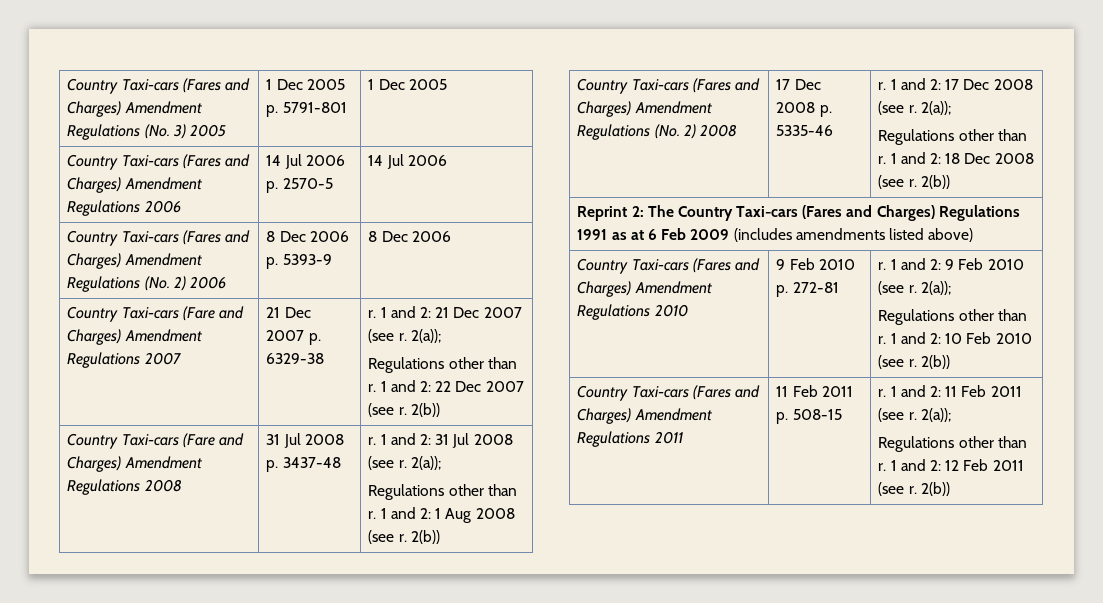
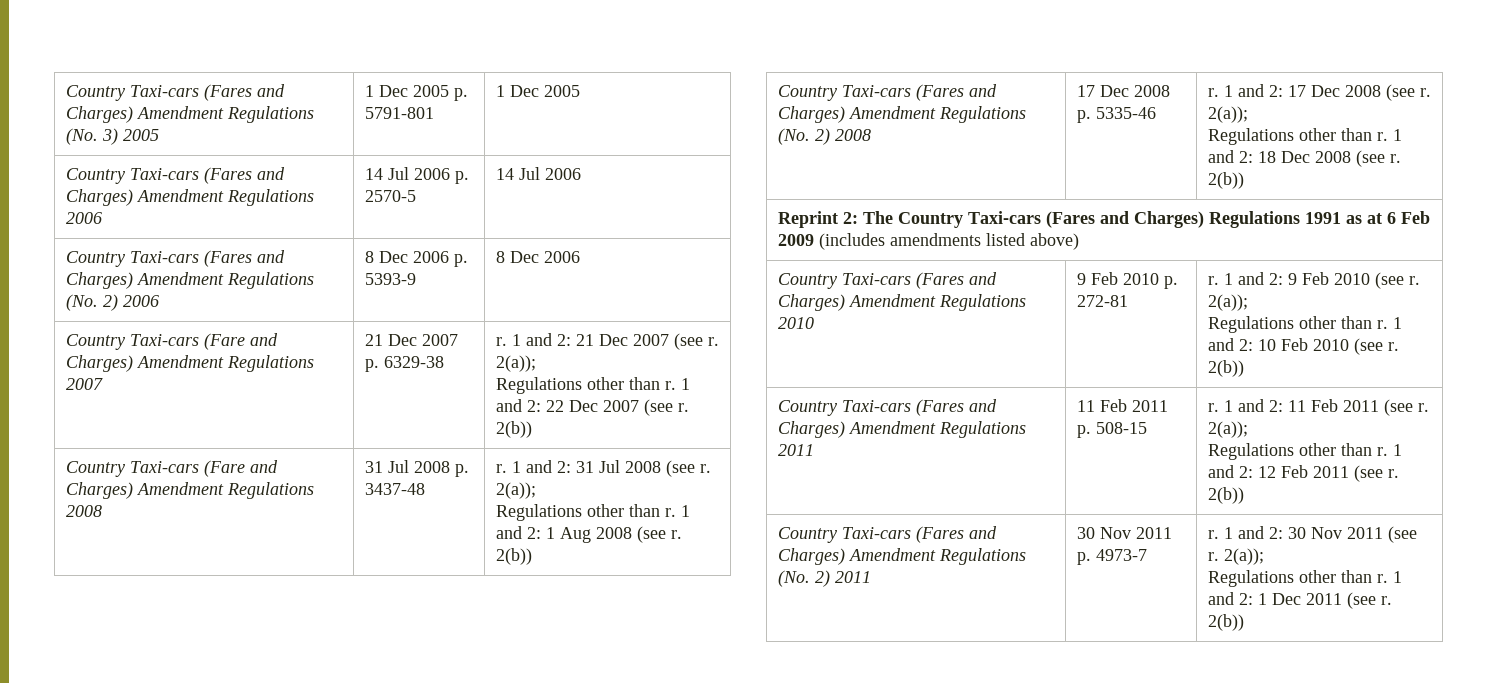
(950, 489) none -> [777,526,997,543] [777,548,1026,565] [777,570,871,587] [1076,527,1172,539] [1076,549,1147,565] [1207,526,1417,543] [1207,548,1264,565] [1207,570,1402,587] [1207,592,1392,609] [1207,614,1244,631] // Country Taxi-cars (Fares and Charges) Amendment Regulations (No. 2) 2011 | 30 Nov 2011 p. 4973-7 | r. 1 and 2: 30 Nov 2011 (see r. 2(a)); // Regulations other than r. 1 and 2: 1 Dec 2011 (see r. 2(b))

